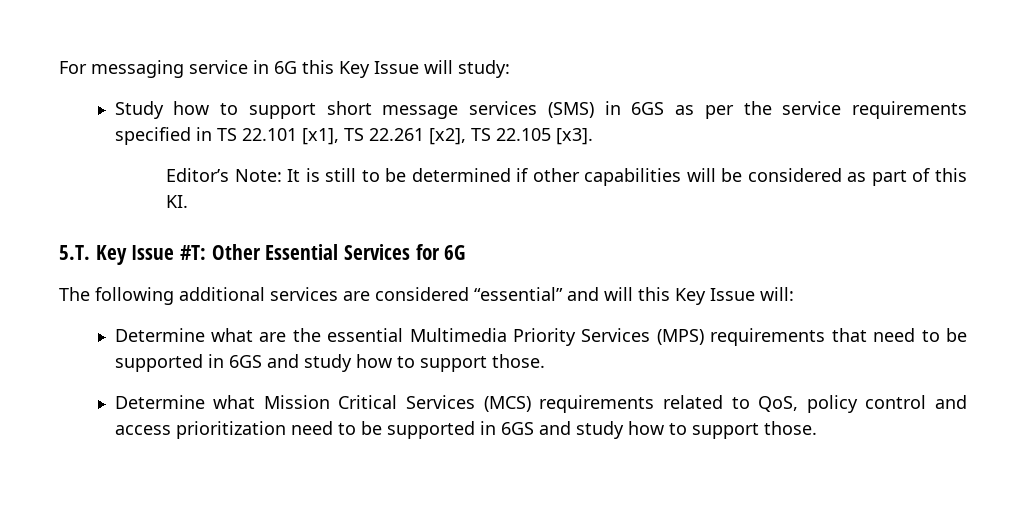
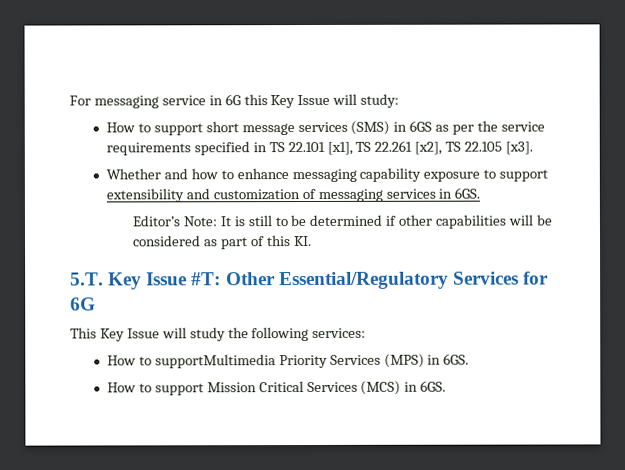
[114,101,210,119] Study how -> [105,122,135,133] How
(593, 136) none -> [105,167,549,183] [105,187,481,203] // Whether and how to enhance messaging capability exposure to support extensibility and customization of messaging services in 6GS.
[265,244,339,260] Essential -> [278,271,449,290] Essential/Regulatory
[59,287,794,305] [114,328,967,346] [114,354,545,372] [114,395,967,413] [114,421,817,439] The following additional services are considered “essential” and will this Key Issue will: // Determine what are the essential Multimedia Priority Services (MPS) requirements that need to be supported in 6GS and study how to support those. // Determine what Mission Critical Services (MCS) requirements related to QoS, policy control and access prioritization need to be supported in 6GS and study how to support those. -> [70,327,367,342] [106,353,470,369] [106,380,447,396] This Key Issue will study the following services: // How to supportMultimedia Priority Services (MPS) in 6GS. // How to support Mission Critical Services (MCS) in 6GS.

